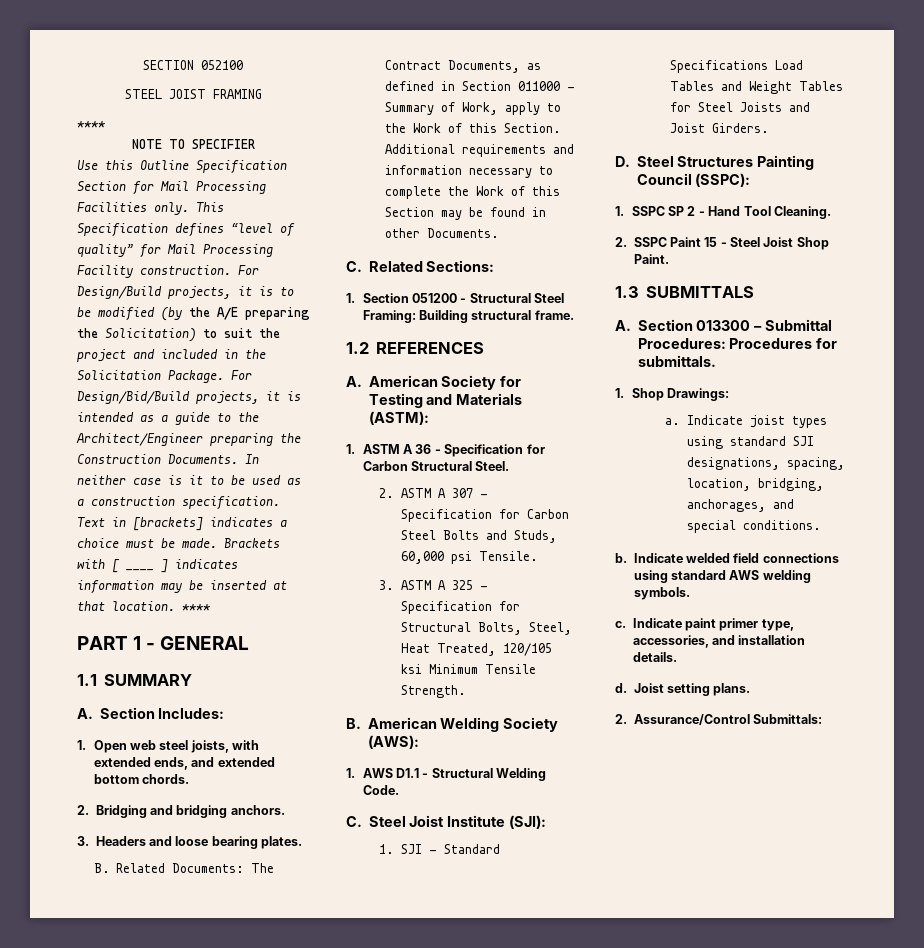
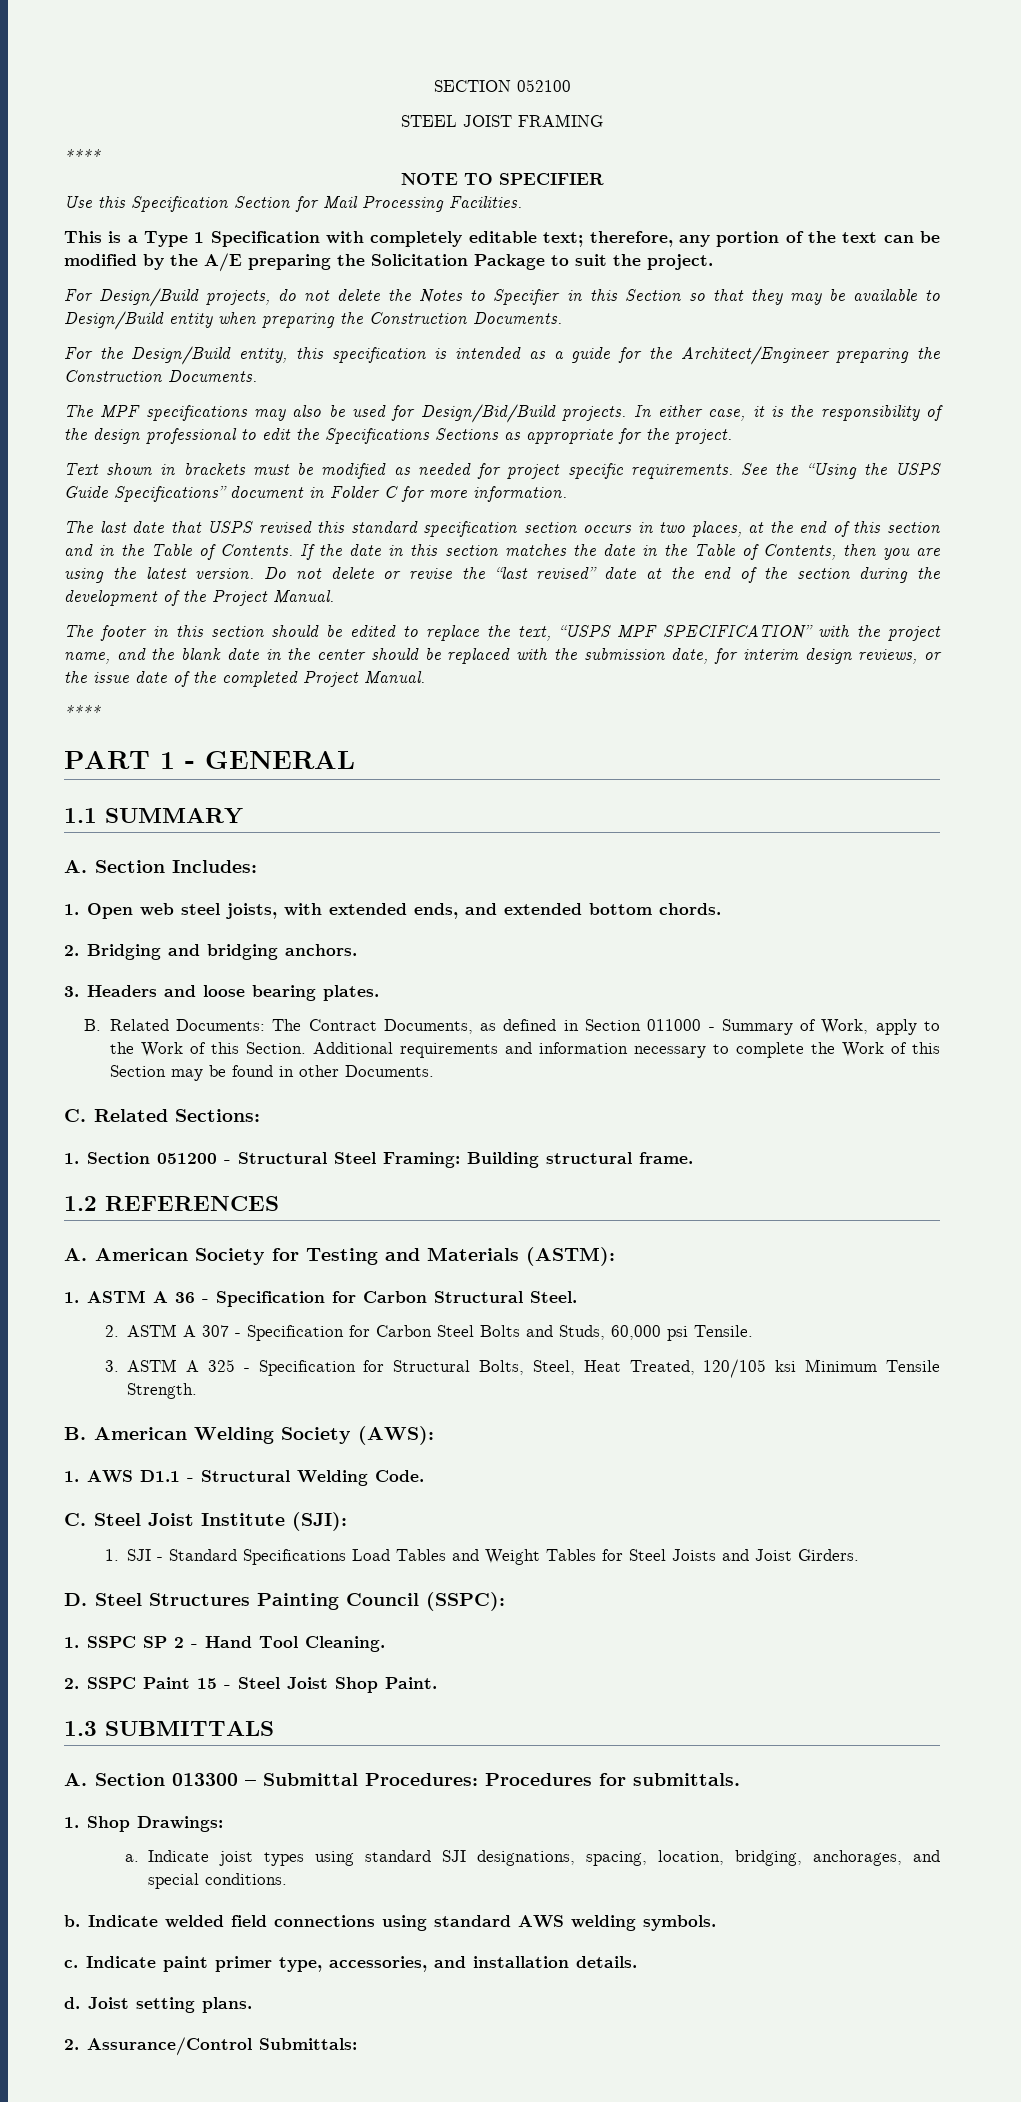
[140,160,189,170] Outline -> (126, 202) none
[77,202,224,215] [77,223,295,237] [77,244,273,258] [77,265,259,278] [77,286,294,299] [77,307,182,321] Facilities only. This Specification defines “level of quality” for Mail Processing Facility construction. For Design/Build projects, it is to be modified (by -> [449,196,522,208] [64,231,941,247] [64,254,164,270] Facilities. // This is a Type 1 Specification with completely editable text; therefore, any portion of the text can be modified by
[105,328,196,342] Solicitation) -> [371,254,545,270] Solicitation Package
[77,349,266,362] [77,370,252,383] [77,391,280,404] project and included in the Solicitation Package. For Design/Bid/Build projects, it -> [647,254,713,270] [64,288,941,307] [64,311,562,330] [64,346,426,365] project. // For Design/Build projects, do not delete the Notes to Specifier in this Section so that they may be available to Design/Build entity when preparing the Construction Documents. // For the Design/Build entity, this specification
[217,413,231,422] to -> [618,347,643,363] for
[245,454,259,464] [77,475,301,485] [77,496,280,510] [77,517,287,531] [77,538,280,548] [77,559,238,573] [77,580,287,594] [77,601,175,611] In neither case is it to be used as a construction specification. Text in [brackets] indicates a choice must be made. Brackets with [ ____ ] indicates information may be inserted at that location. -> [64,404,944,423] [64,428,732,444] [64,463,942,479] [64,486,567,502] [64,521,940,537] [64,544,940,560] [64,567,940,583] [64,590,334,606] [64,625,941,641] [64,648,942,664] [64,671,425,687] // The MPF specifications may also be used for Design/Bid/Build projects. In either case, it is the responsibility of the design professional to edit the Specifications Sections as appropriate for the project. // Text shown in brackets must be modified as needed for project specific requirements. See the “Using the USPS Guide Specifications” document in Folder C for more information. // The last date that USPS revised this standard specification section occurs in two places, at the end of this section and in the Table of Contents. If the date in this section matches the date in the Table of Contents, then you are using the latest version. Do not delete or revise the “last revised” date at the end of the section during the development of the Project Manual. // The footer in this section should be edited to replace the text, “USPS MPF SPECIFICATION” with the project name, and the blank date in the center should be replaced with the submission date, for interim design reviews, or the issue date of the completed Project Manual. //

